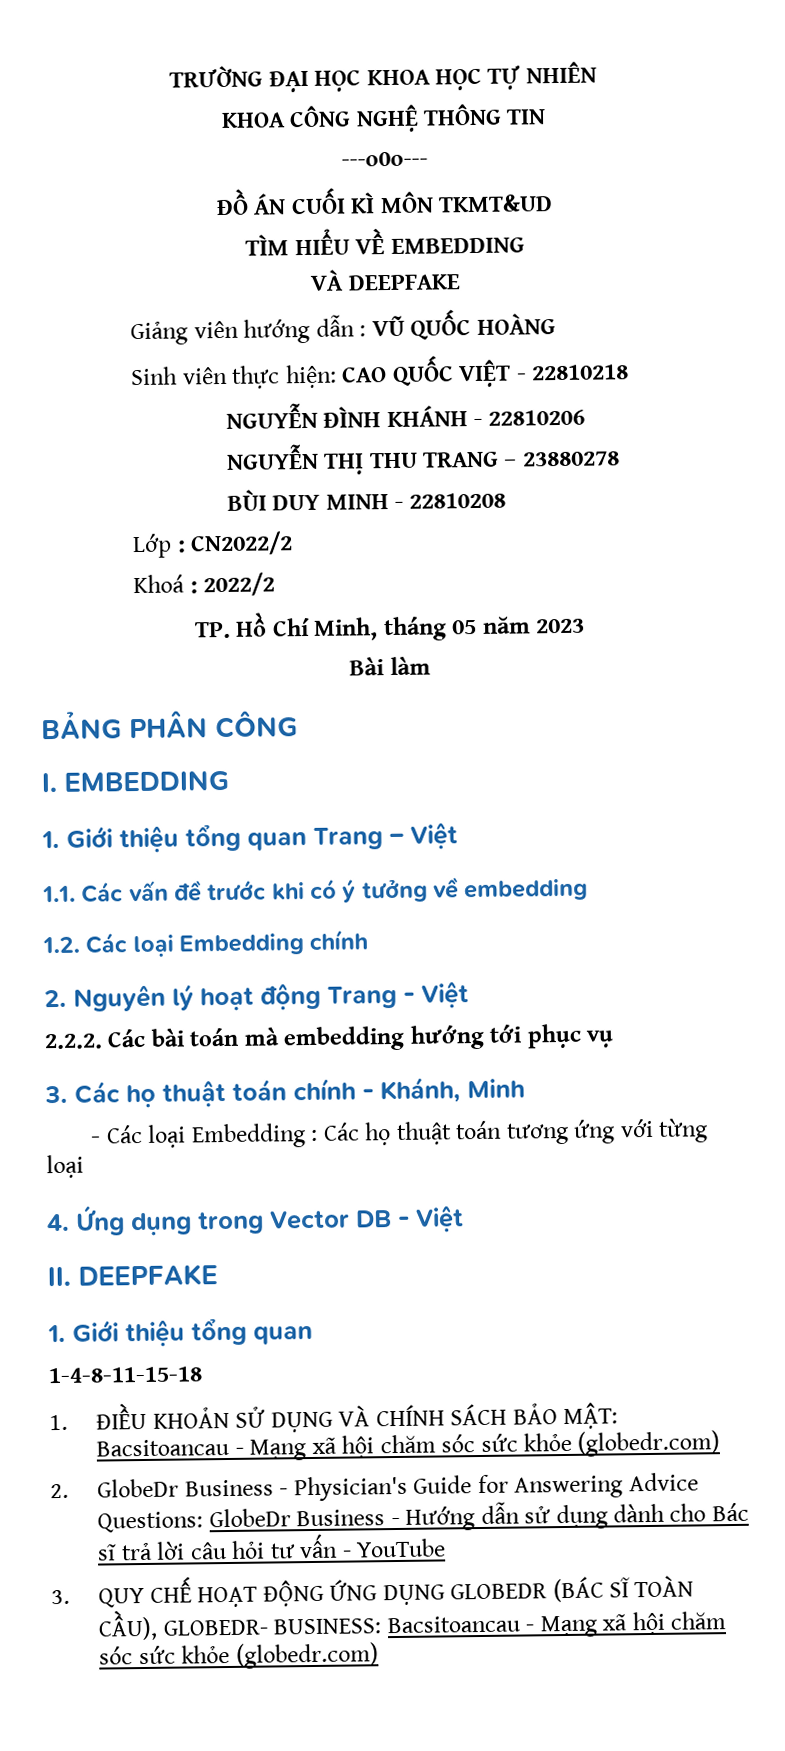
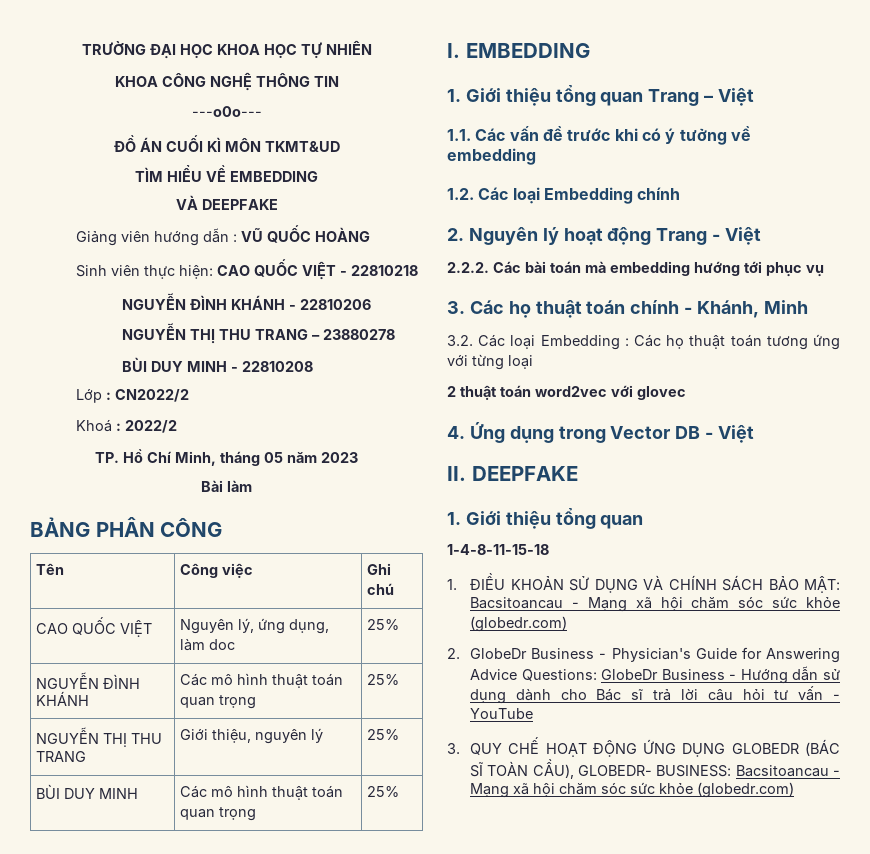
(298, 724) none -> [36,563,65,575] [180,563,254,578] [367,563,392,575] [367,583,395,595] [36,617,153,637] [180,618,330,634] [180,638,236,651] [367,619,400,630] [36,672,141,689] [36,691,90,706] [180,673,344,688] [180,695,257,709] [367,674,400,685] [36,727,163,747] [36,751,87,762] [180,728,324,744] [367,729,400,740] [36,784,139,799] [180,785,344,800] [180,807,257,821] [367,786,400,797] // Tên | Công việc | Ghi chú // CAO QUỐC VIỆT | Nguyên lý, ứng dụng, làm doc | 25% // NGUYỄN ĐÌNH KHÁNH | Các mô hình thuật toán quan trọng | 25% // NGUYỄN THỊ THU TRANG | Giới thiệu, nguyên lý | 25% // BÙI DUY MINH | Các mô hình thuật toán quan trọng | 25%
[91,1136,102,1144] - -> [447,335,473,346] 3.2.
(84, 1166) none -> [447,385,686,400] // 2 thuật toán word2vec với glovec

